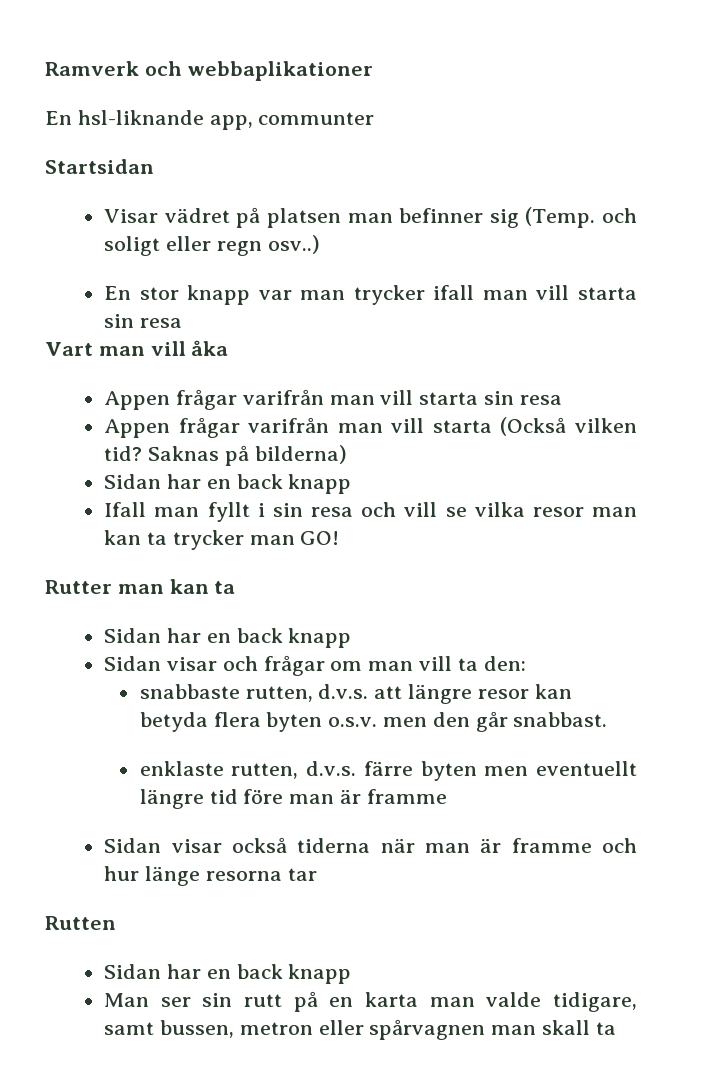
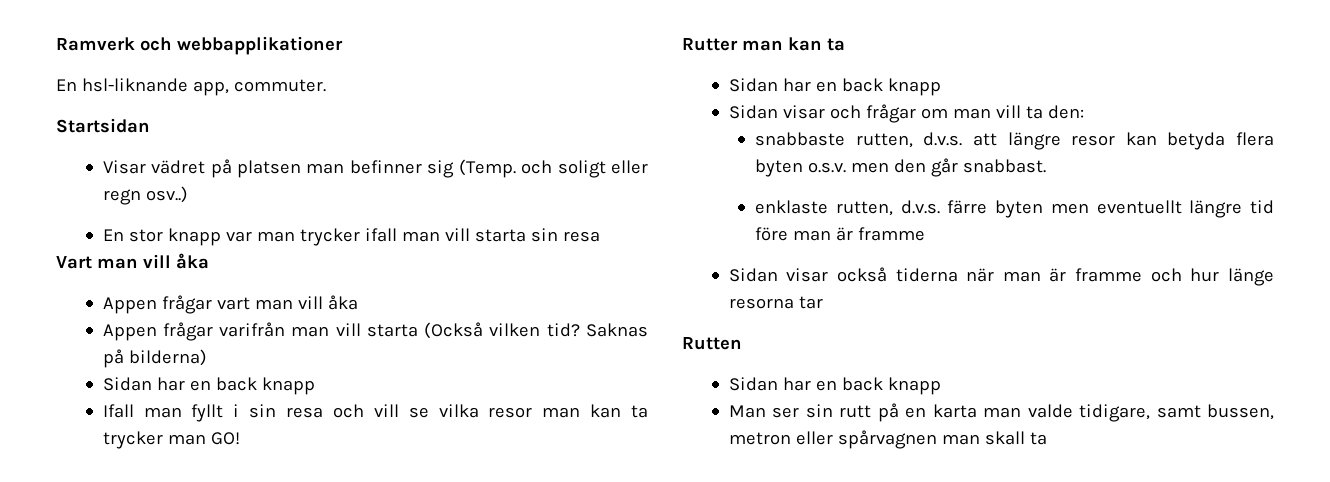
[187,61,373,81] webbaplikationer -> [176,36,343,55] webbapplikationer
[258,112,375,125] communter -> [233,79,326,92] commuter.
[242,389,562,405] varifrån man vill starta sin resa -> [216,295,358,310] vart man vill åka

